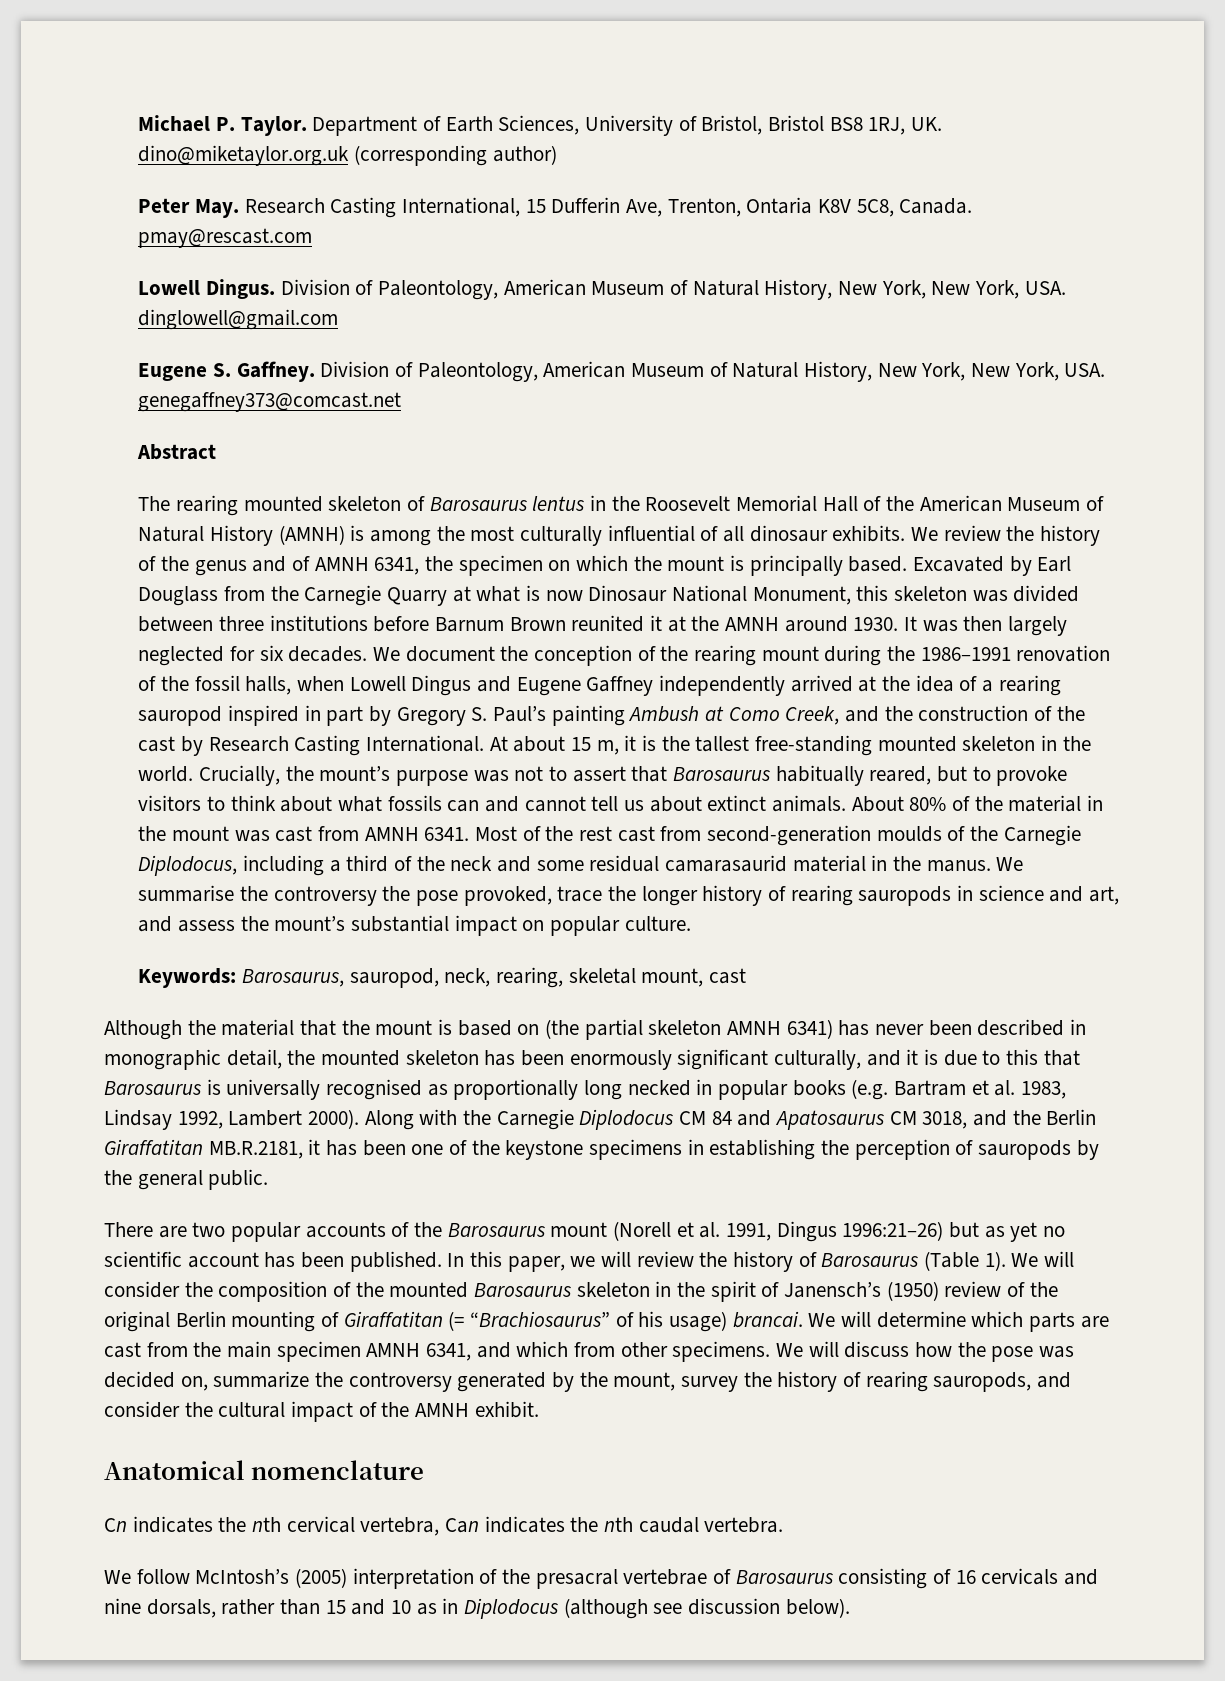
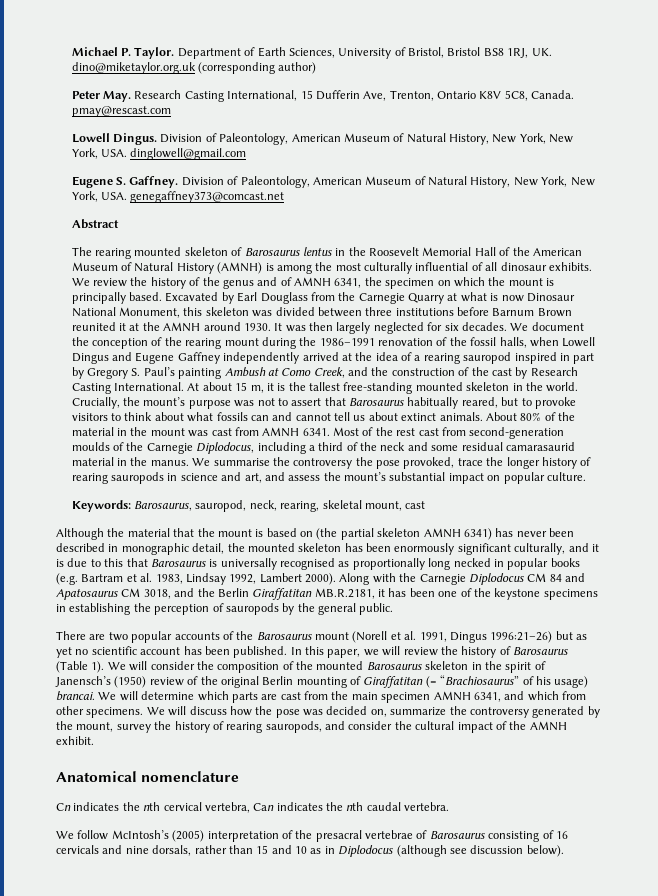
[746,197,813,214] Ontaria -> [437,91,477,99] Ontario

